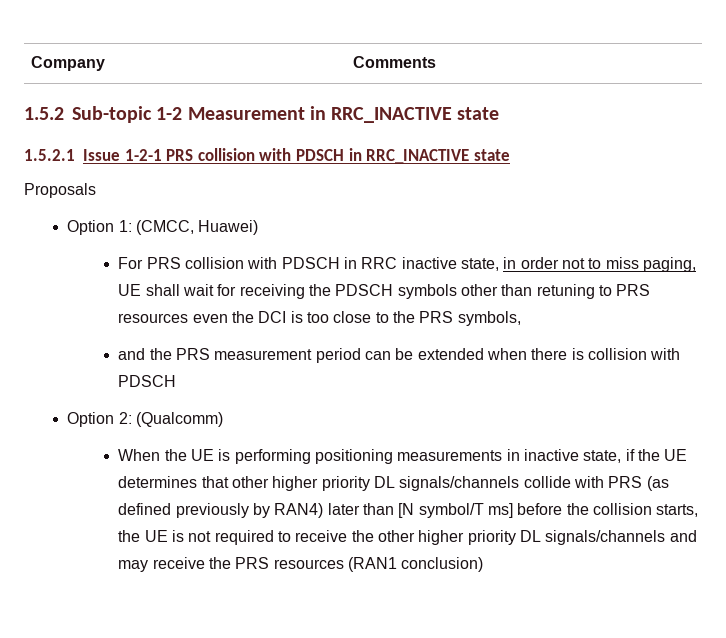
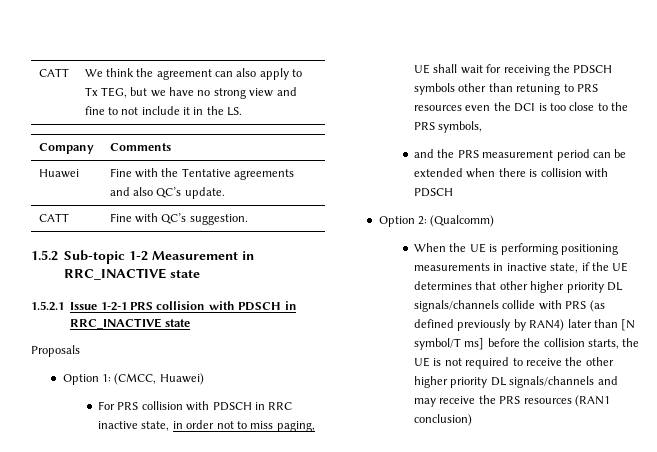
[30,56,105,71] [352,56,436,68] Company | Comments -> [38,68,69,77] [84,68,303,80] [84,87,297,99] [84,106,243,116] [38,143,94,154] [109,143,171,151] [38,169,79,178] [109,168,295,180] [109,187,225,199] [38,213,69,222] [109,213,248,225] CATT | We think the agreement can also apply to Tx TEG, but we have no strong view and fine to not include it in the LS. // Company | Comments // Huawei | Fine with the Tentative agreements and also QC’s update. // CATT | Fine with QC’s suggestion.

